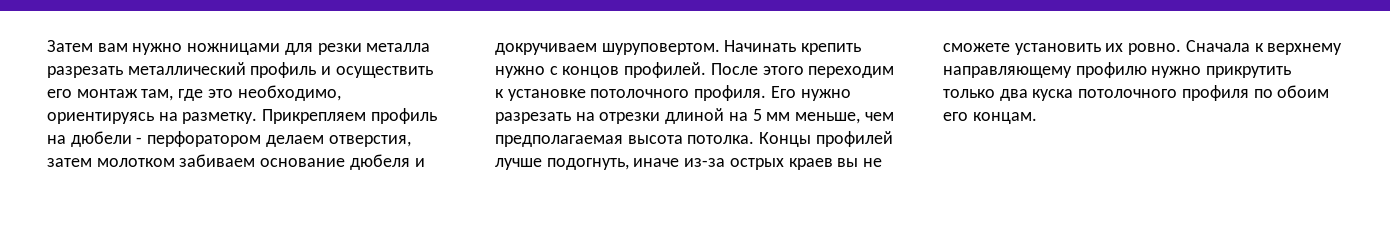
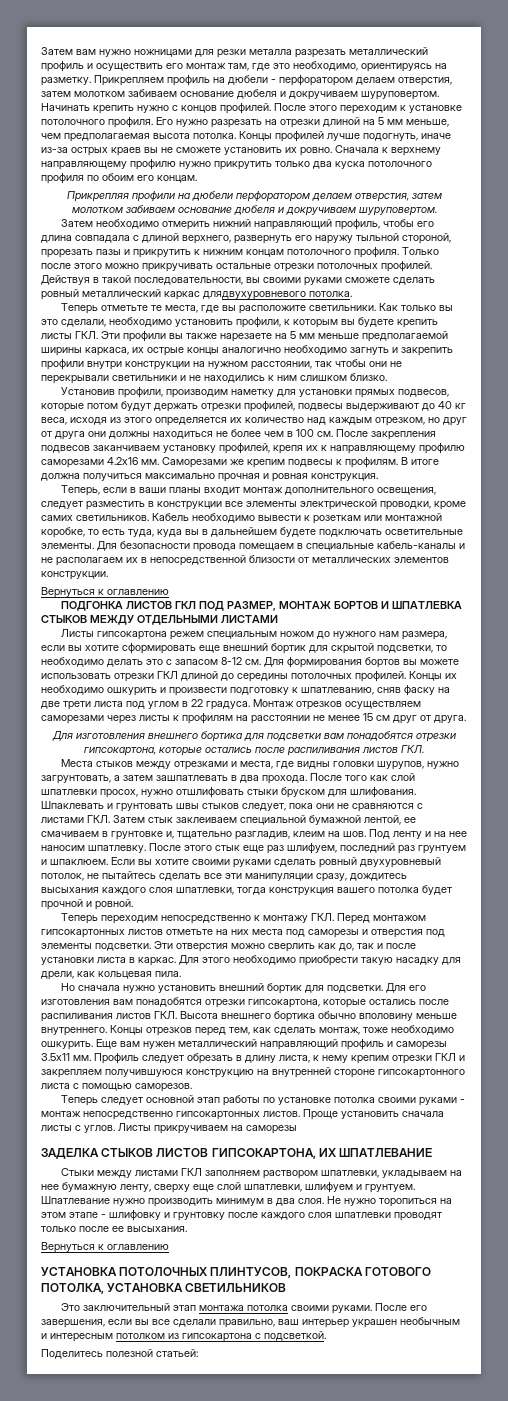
(1037, 118) none -> [66,191,442,202] [71,205,437,216] [61,219,435,230] [41,233,451,244] [41,247,439,258] [41,261,432,272] [41,275,435,286] [41,289,352,300] [61,303,454,314] [41,317,438,328] [41,331,448,342] [41,345,453,356] [41,359,402,370] [41,373,387,384] [61,387,450,398] [41,401,466,412] [41,417,467,426] [41,429,436,440] [41,443,465,454] [41,457,439,468] [41,473,378,482] [61,485,437,496] [41,499,466,510] [41,513,442,524] [41,527,463,538] [41,541,465,552] [41,555,449,566] [41,571,108,580] [41,587,169,598] [61,601,463,611] [41,615,278,625] [61,629,448,640] [41,643,447,654] [41,657,459,668] [41,671,457,682] [41,685,450,696] [41,699,421,710] [41,713,466,724] [51,731,456,742] [84,745,424,756] [61,759,460,770] [41,773,415,784] [41,787,416,798] [41,801,423,812] [41,815,416,825] [41,829,467,840] [41,843,466,854] [41,857,441,868] [41,871,407,882] [41,885,452,896] [41,899,133,910] [61,913,427,924] [41,929,445,938] [41,941,416,952] [41,955,461,966] [41,971,181,980] [61,983,427,994] [41,997,449,1008] [41,1011,457,1022] [41,1025,454,1036] [41,1039,447,1050] [41,1053,465,1064] [41,1067,465,1078] [41,1083,192,1092] [61,1095,466,1106] [41,1109,444,1120] [41,1123,297,1134] [41,1148,433,1159] [61,1168,463,1179] [41,1182,415,1193] [41,1196,452,1207] [41,1210,442,1221] [41,1226,187,1232] [41,1242,169,1253] [41,1267,431,1278] [41,1283,287,1294] [61,1303,428,1314] [41,1317,460,1328] [41,1331,326,1342] [41,1349,198,1359] // Прикрепляя профили на дюбели перфоратором делаем отверстия, затем молотком забиваем основание дюбеля и докручиваем шуруповертом. // Затем необходимо отмерить нижний направляющий профиль, чтобы его длина совпадала с длиной верхнего, развернуть его наружу тыльной стороной, прорезать пазы и прикрутить к нижним концам потолочного профиля. Только после этого можно прикручивать остальные отрезки потолочных профилей. Действуя в такой последовательности, вы своими руками сможете сделать ровный металлический каркас длядвухуровневого потолка. // Теперь отметьте те места, где вы расположите светильники. Как только вы это сделали, необходимо установить профили, к которым вы будете крепить листы ГКЛ. Эти профили вы также нарезаете на 5 мм меньше предполагаемой ширины каркаса, их острые концы аналогично необходимо загнуть и закрепить профили внутри конструкции на нужном расстоянии, так чтобы они не перекрывали светильники и не находились к ним слишком близко. // Установив профили, производим наметку для установки прямых подвесов, которые потом будут держать отрезки профилей, подвесы выдерживают до 40 кг веса, исходя из этого определяется их количество над каждым отрезком, но друг от друга они должны находиться не более чем в 100 см. После закрепления подвесов заканчиваем установку профилей, крепя их к направляющему профилю саморезами 4.2х16 мм. Саморезами же крепим подвесы к профилям. В итоге должна получиться максимально прочная и ровная конструкция. // Теперь, если в ваши планы входит монтаж дополнительного освещения, следует разместить в конструкции все элементы электрической проводки, кроме самих светильников. Кабель необходимо вывести к розеткам или монтажной коробке, то есть туда, куда вы в дальнейшем будете подключать осветительные элементы. Для безопасности провода помещаем в специальные кабель-каналы и не располагаем их в непосредственной близости от металлических элементов конструкции. // Вернуться к оглавлению // ПОДГОНКА ЛИСТОВ ГКЛ ПОД РАЗМЕР, МОНТАЖ БОРТОВ И ШПАТЛЕВКА СТЫКОВ МЕЖДУ ОТДЕЛЬНЫМИ ЛИСТАМИ // Листы гипсокартона режем специальным ножом до нужного нам размера, если вы хотите сформировать еще внешний бортик для скрытой подсветки, то необходимо делать это с запасом 8-12 см. Для формирования бортов вы можете использовать отрезки ГКЛ длиной до середины потолочных профилей. Концы их необходимо ошкурить и произвести подготовку к шпатлеванию, сняв фаску на две трети листа под углом в 22 градуса. Монтаж отрезков осуществляем саморезами через листы к профилям на расстоянии не менее 15 см друг от друга. // Для изготовления внешнего бортика для подсветки вам понадобятся отрезки гипсокартона, которые остались после распиливания листов ГКЛ. // Места стыков между отрезками и места, где видны головки шурупов, нужно загрунтовать, а затем зашпатлевать в два прохода. После того как слой шпатлевки просох, нужно отшлифовать стыки бруском для шлифования. Шпаклевать и грунтовать швы стыков следует, пока они не сравняются с листами ГКЛ. Затем стык заклеиваем специальной бумажной лентой, ее смачиваем в грунтовке и, тщательно разгладив, клеим на шов. Под ленту и на нее наносим шпатлевку. После этого стык еще раз шлифуем, последний раз грунтуем и шпаклюем. Если вы хотите своими руками сделать ровный двухуровневый потолок, не пытайтесь сделать все эти манипуляции сразу, дождитесь высыхания каждого слоя шпатлевки, тогда конструкция вашего потолка будет прочной и ровной. // Теперь переходим непосредственно к монтажу ГКЛ. Перед монтажом гипсокартонных листов отметьте на них места под саморезы и отверстия под элементы подсветки. Эти отверстия можно сверлить как до, так и после установки листа в каркас. Для этого необходимо приобрести такую насадку для дрели, как кольцевая пила. // Но сначала нужно установить внешний бортик для подсветки. Для его изготовления вам понадобятся отрезки гипсокартона, которые остались после распиливания листов ГКЛ. Высота внешнего бортика обычно вполовину меньше внутреннего. Концы отрезков перед тем, как сделать монтаж, тоже необходимо ошкурить. Еще вам нужен металлический направляющий профиль и саморезы 3.5х11 мм. Профиль следует обрезать в длину листа, к нему крепим отрезки ГКЛ и закрепляем получившуюся конструкцию на внутренней стороне гипсокартонного листа с помощью саморезов. // Теперь следует основной этап работы по установке потолка своими руками - монтаж непосредственно гипсокартонных листов. Проще установить сначала листы с углов. Листы прикручиваем на саморезы // ЗАДЕЛКА СТЫКОВ ЛИСТОВ ГИПСОКАРТОНА, ИХ ШПАТЛЕВАНИЕ // Стыки между листами ГКЛ заполняем раствором шпатлевки, укладываем на нее бумажную ленту, сверху еще слой шпатлевки, шлифуем и грунтуем. Шпатлевание нужно производить минимум в два слоя. Не нужно торопиться на этом этапе - шлифовку и грунтовку после каждого слоя шпатлевки проводят только после ее высыхания. // Вернуться к оглавлению // УСТАНОВКА ПОТОЛОЧНЫХ ПЛИНТУСОВ, ПОКРАСКА ГОТОВОГО ПОТОЛКА, УСТАНОВКА СВЕТИЛЬНИКОВ // Это заключительный этап монтажа потолка своими руками. После его завершения, если вы все сделали правильно, ваш интерьер украшен необычным и интересным потолком из гипсокартона с подсветкой. // Поделитесь полезной статьей:

